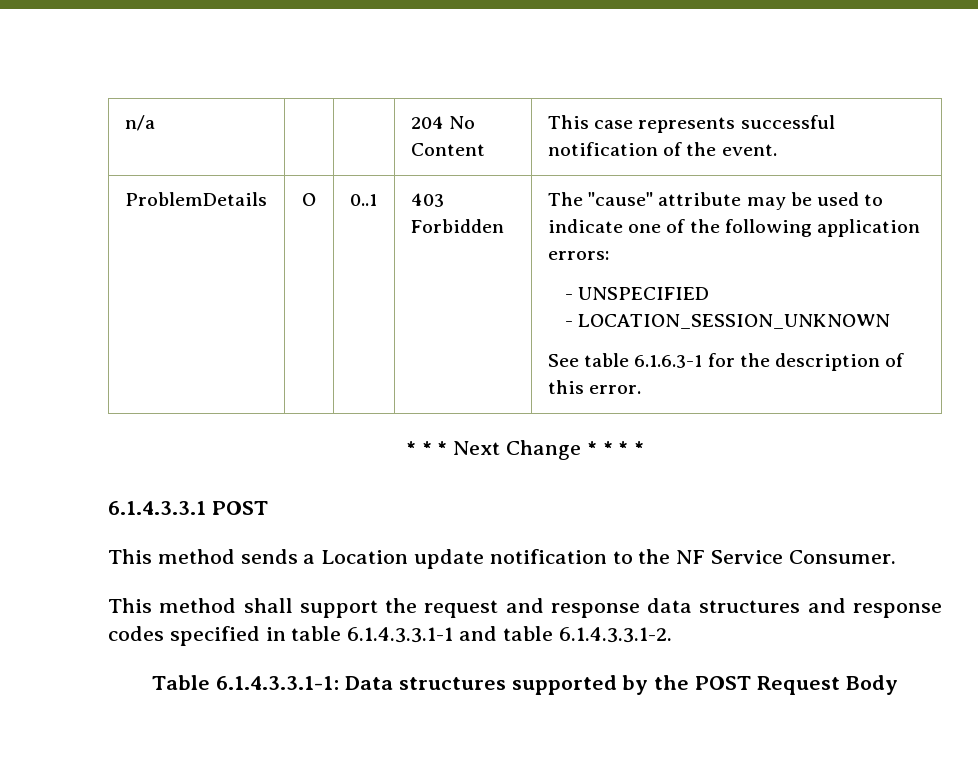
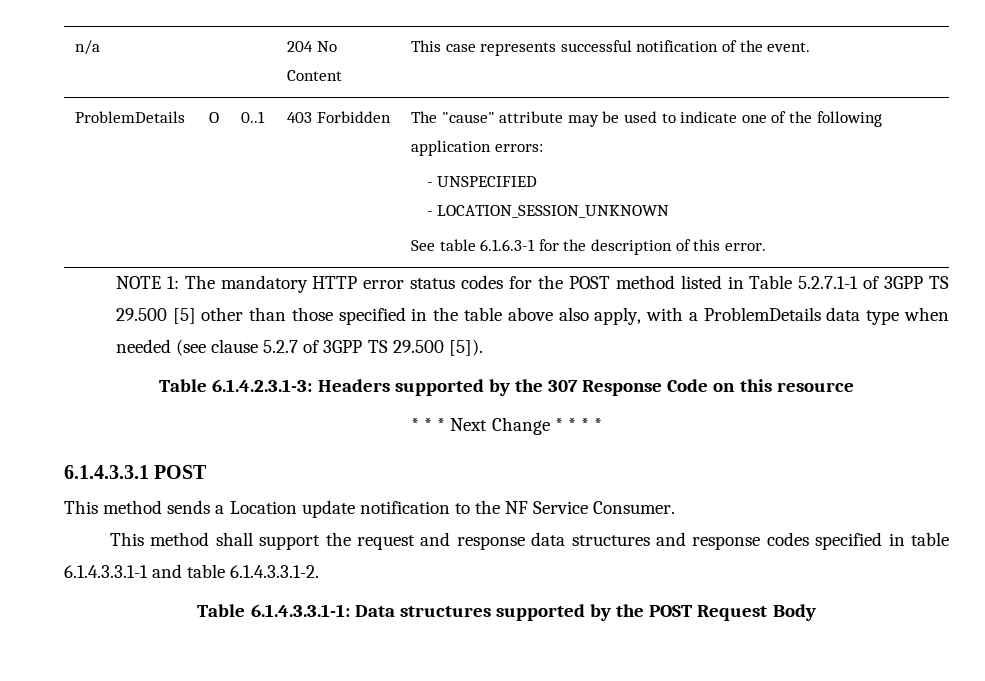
(642, 389) none -> [115,275,949,293] [115,307,949,325] [115,339,483,356] [159,379,854,396] // NOTE 1: The mandatory HTTP error status codes for the POST method listed in Table 5.2.7.1-1 of 3GPP TS 29.500 [5] other than those specified in the table above also apply, with a ProblemDetails data type when needed (see clause 5.2.7 of 3GPP TS 29.500 [5]). // Table 6.1.4.2.3.1-3: Headers supported by the 307 Response Code on this resource

